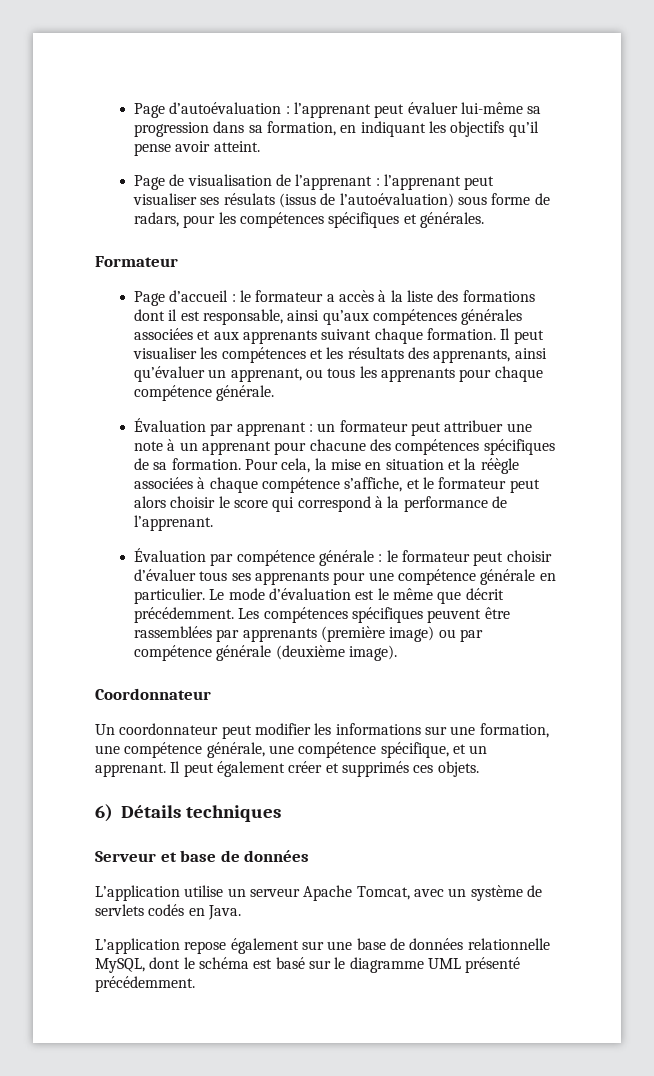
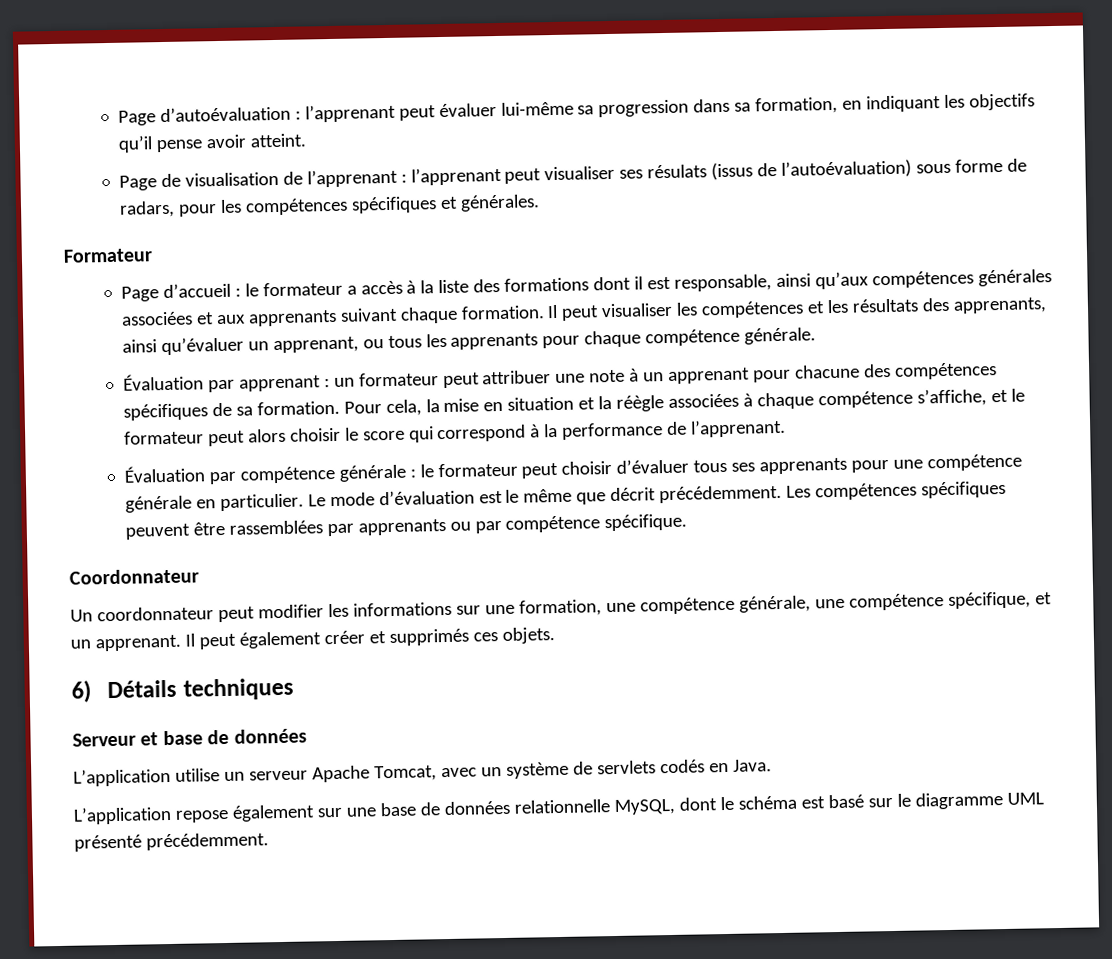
[320,626,435,642] (première image) -> (446, 527) none
[216,645,397,661] générale (deuxième image). -> [604,513,688,532] spécifique.

